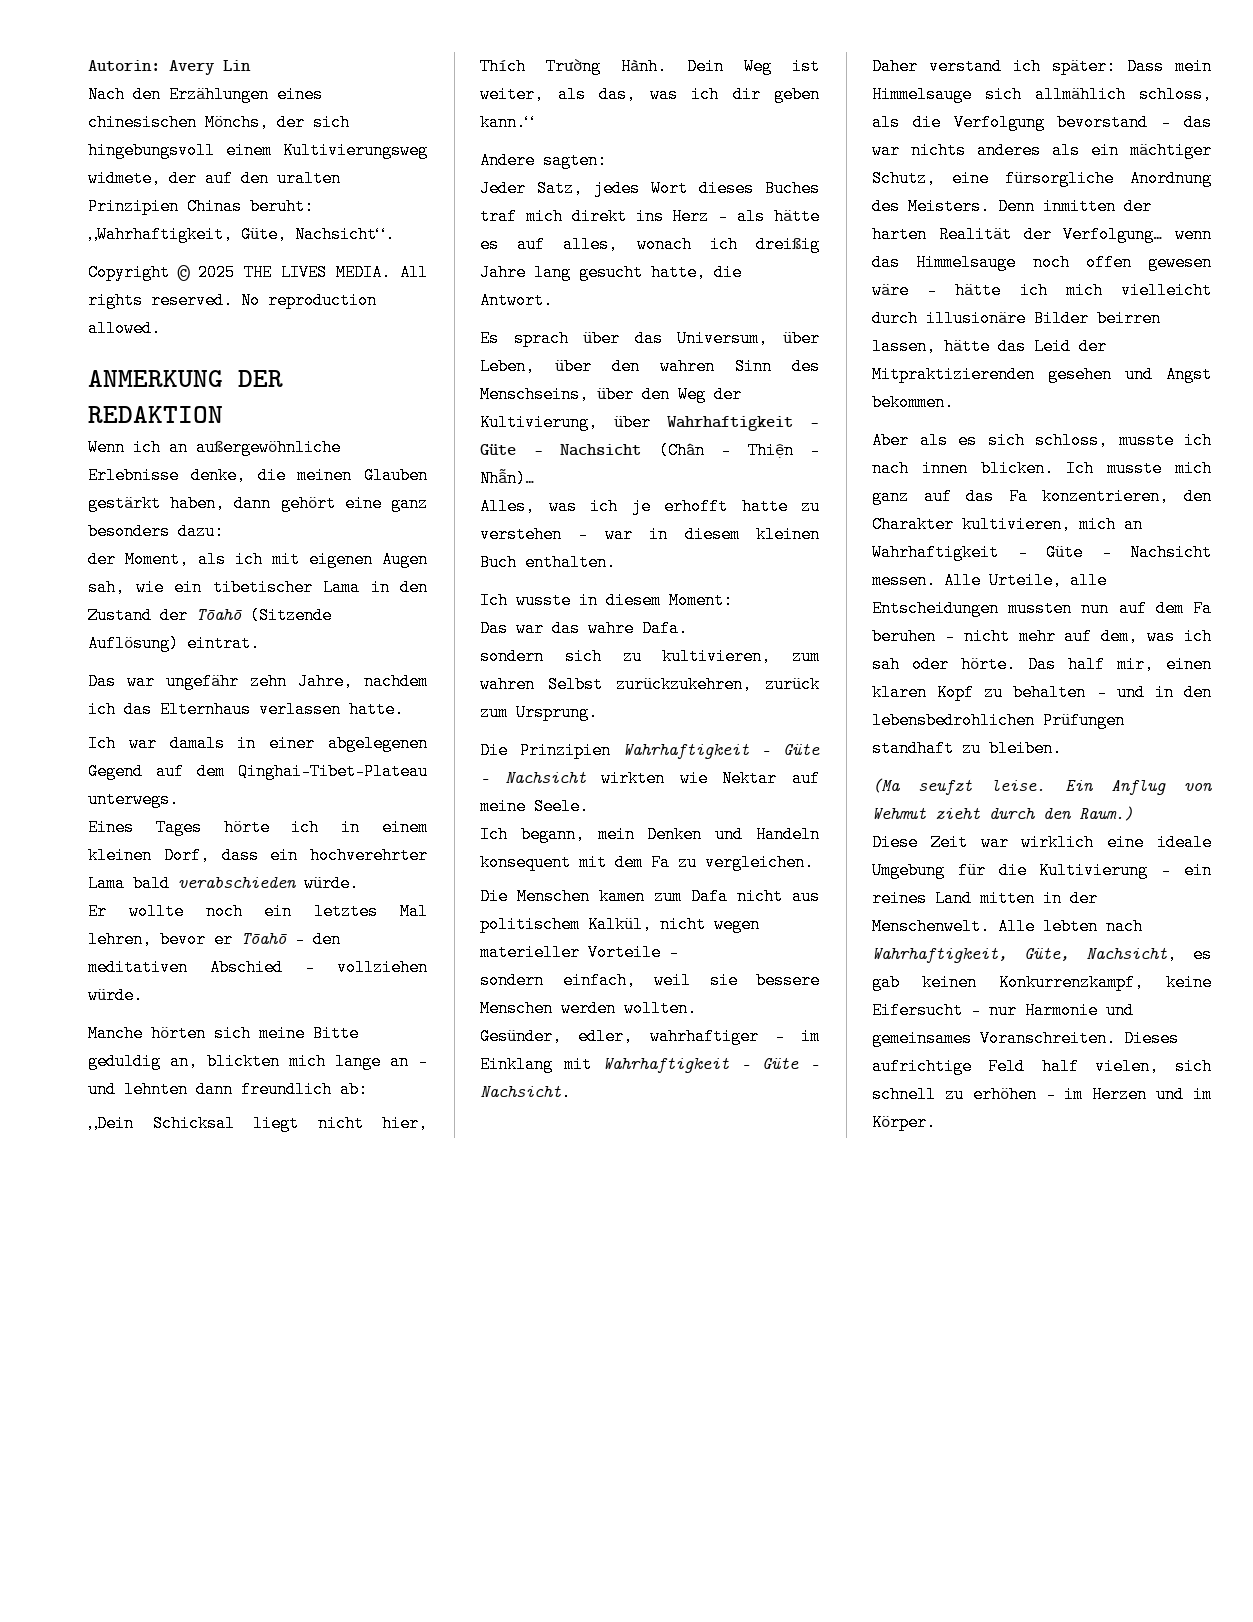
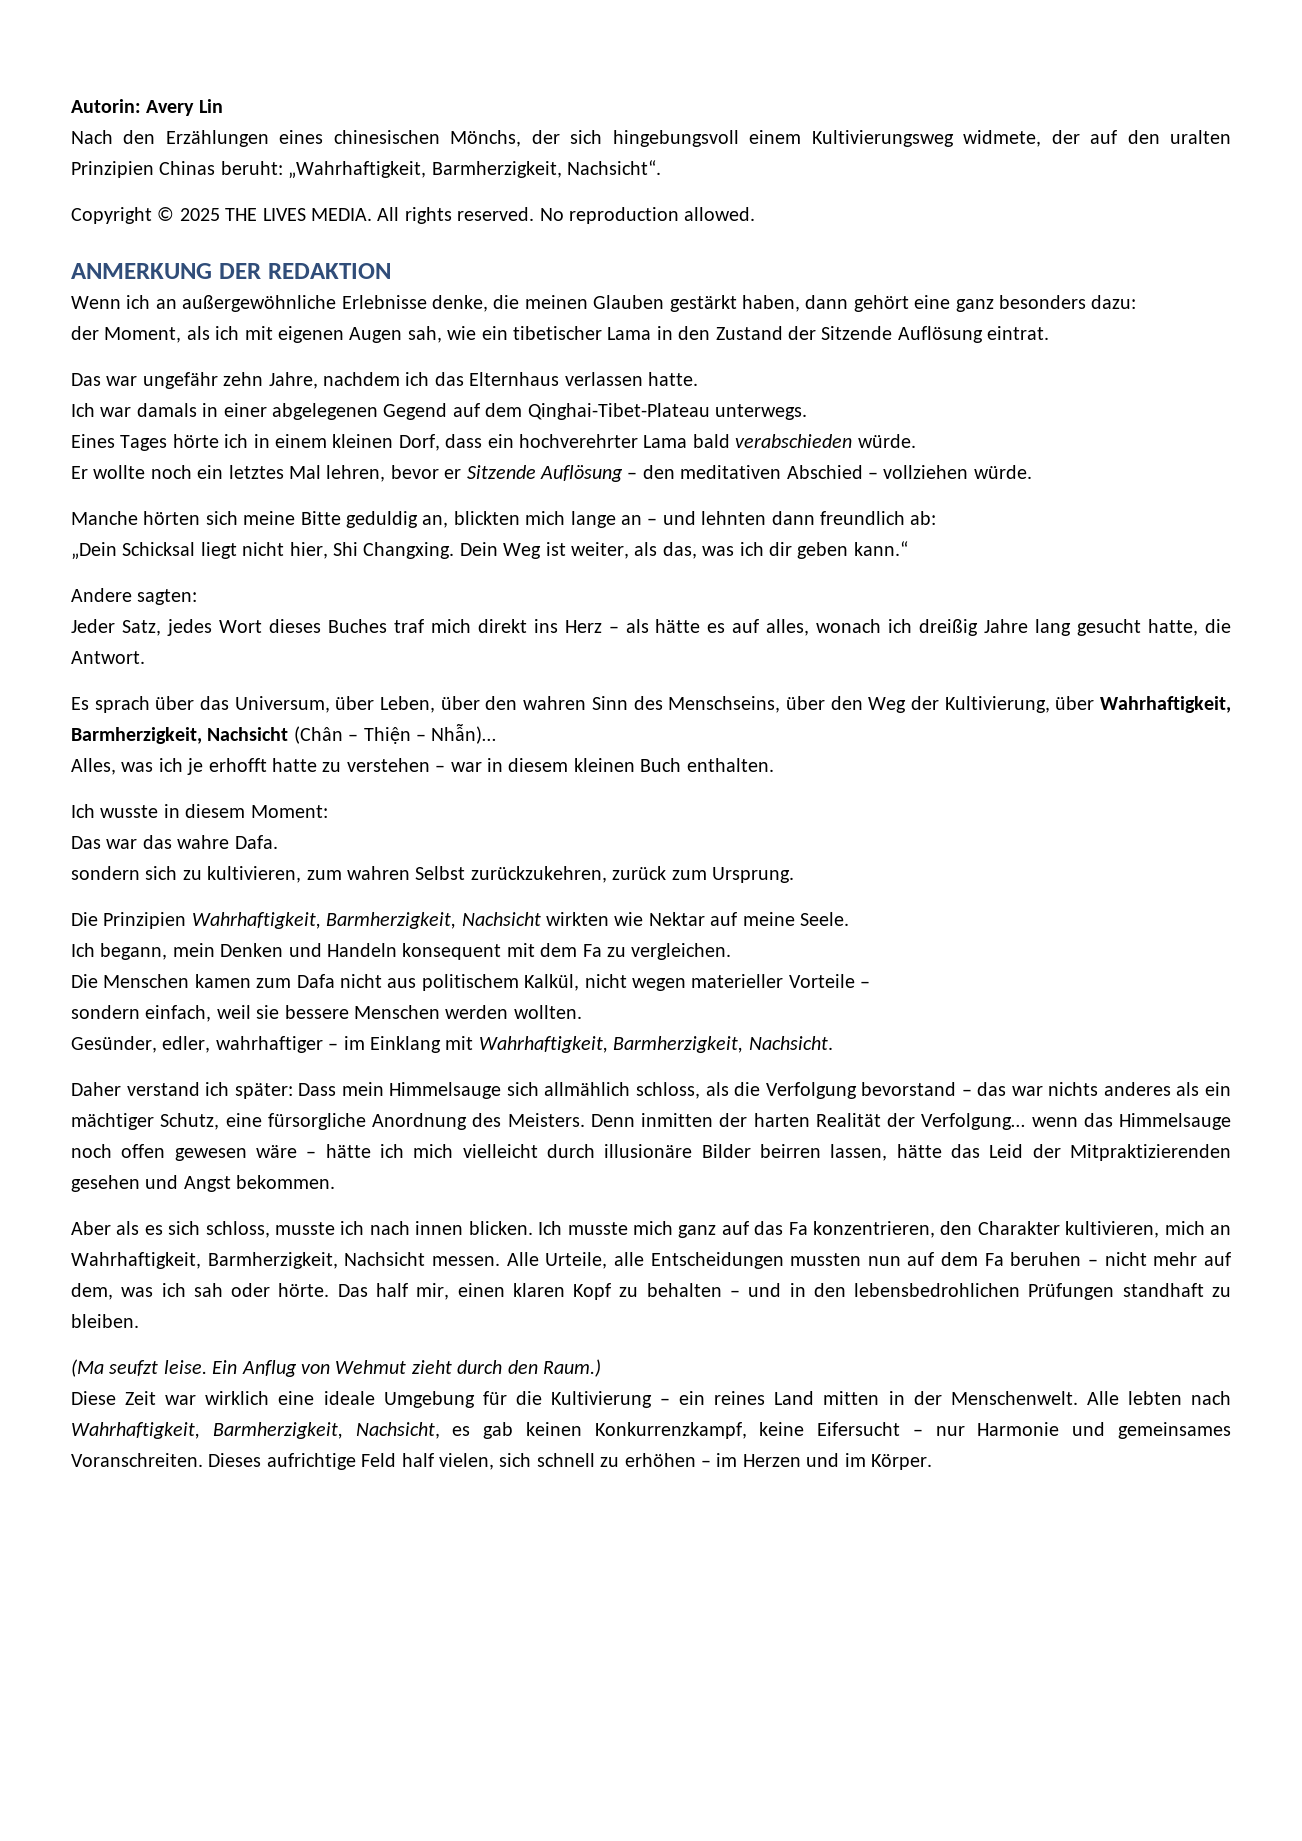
[241,226,287,243] Güte, -> [431,161,562,178] Barmherzigkeit,
[196,607,332,624] [88,635,179,652] Tōahō (Sitzende Auflösung) -> [821,326,983,343] Sitzende Auflösung
[241,933,287,944] Tōahō -> [466,465,623,482] Sitzende Auflösung
[480,58,667,75] Thích Trường Hành. -> [333,542,455,559] Shi Changxing.
[667,416,819,431] [480,444,543,455] Wahrhaftigkeit – Güte – -> [1100,696,1232,713] [71,727,202,744] Wahrhaftigkeit, Barmherzigkeit,
[622,743,820,759] [480,779,489,783] Wahrhaftigkeit – Güte – -> [191,912,457,929] Wahrhaftigkeit, Barmherzigkeit,
[603,1057,819,1073] Wahrhaftigkeit – Güte – -> [478,1036,744,1053] Wahrhaftigkeit, Barmherzigkeit,
[872,544,1111,561] Wahrhaftigkeit – Güte – -> [71,1252,338,1269] Wahrhaftigkeit, Barmherzigkeit,
[1024,947,1069,961] Güte, -> [212,1422,343,1439] Barmherzigkeit,

